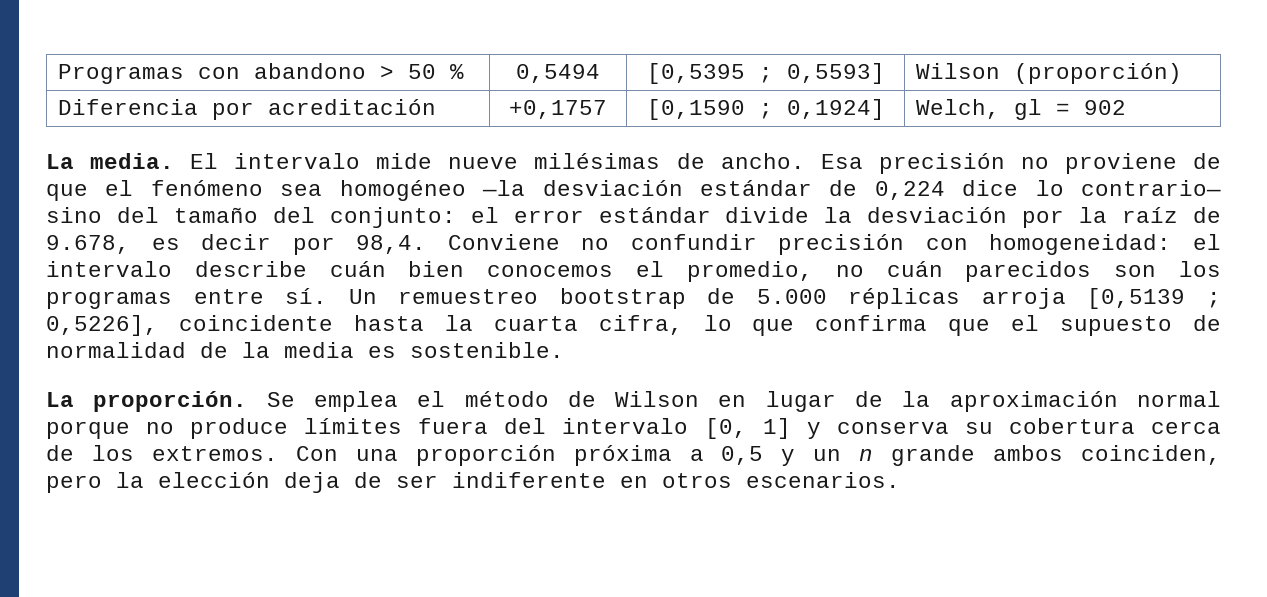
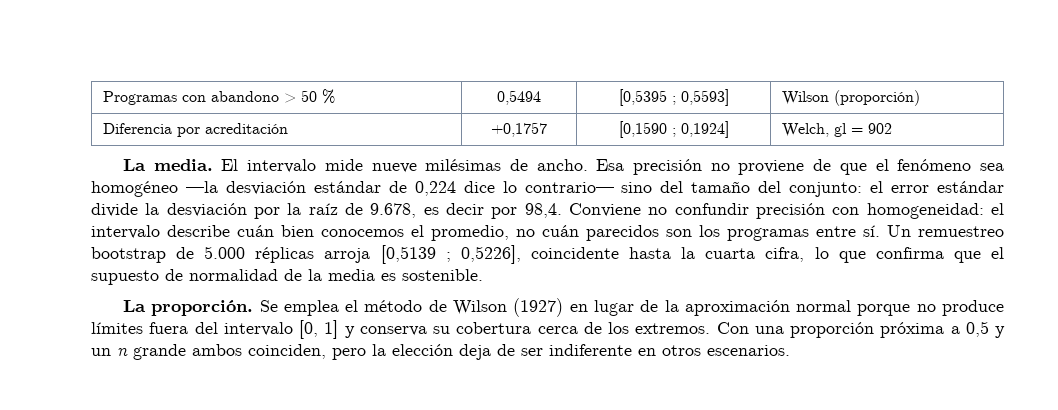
(700, 399) none -> [513,298,564,317] (1927)

